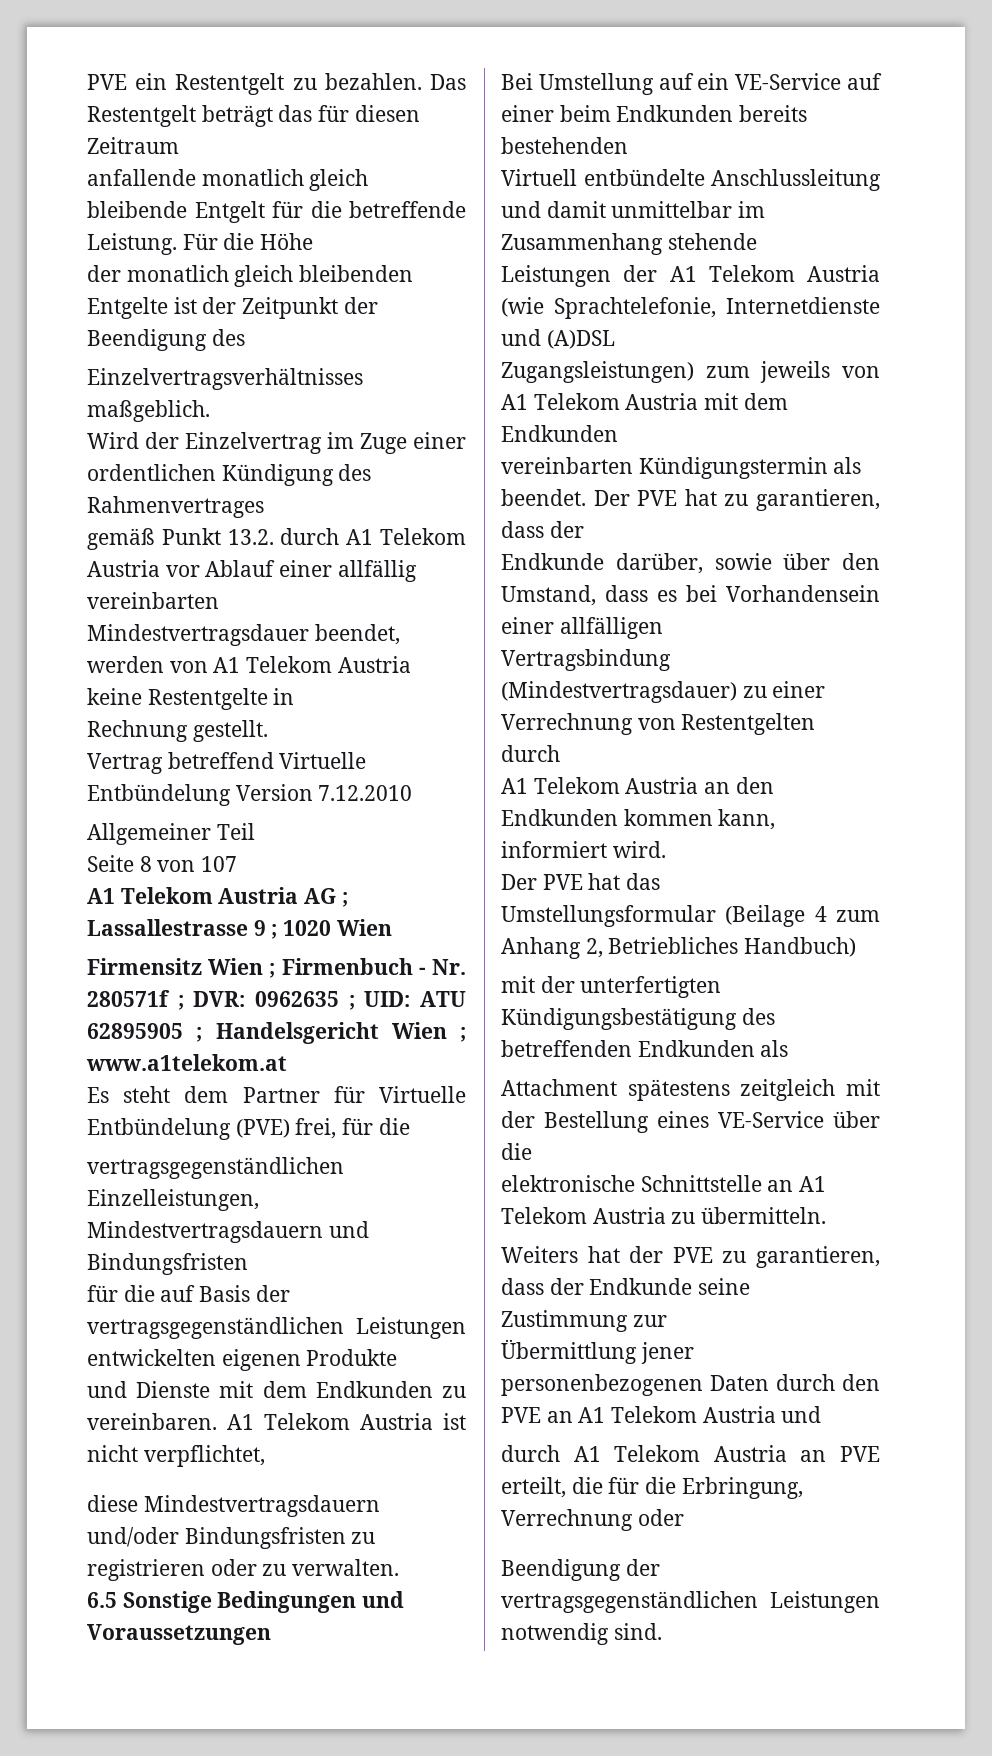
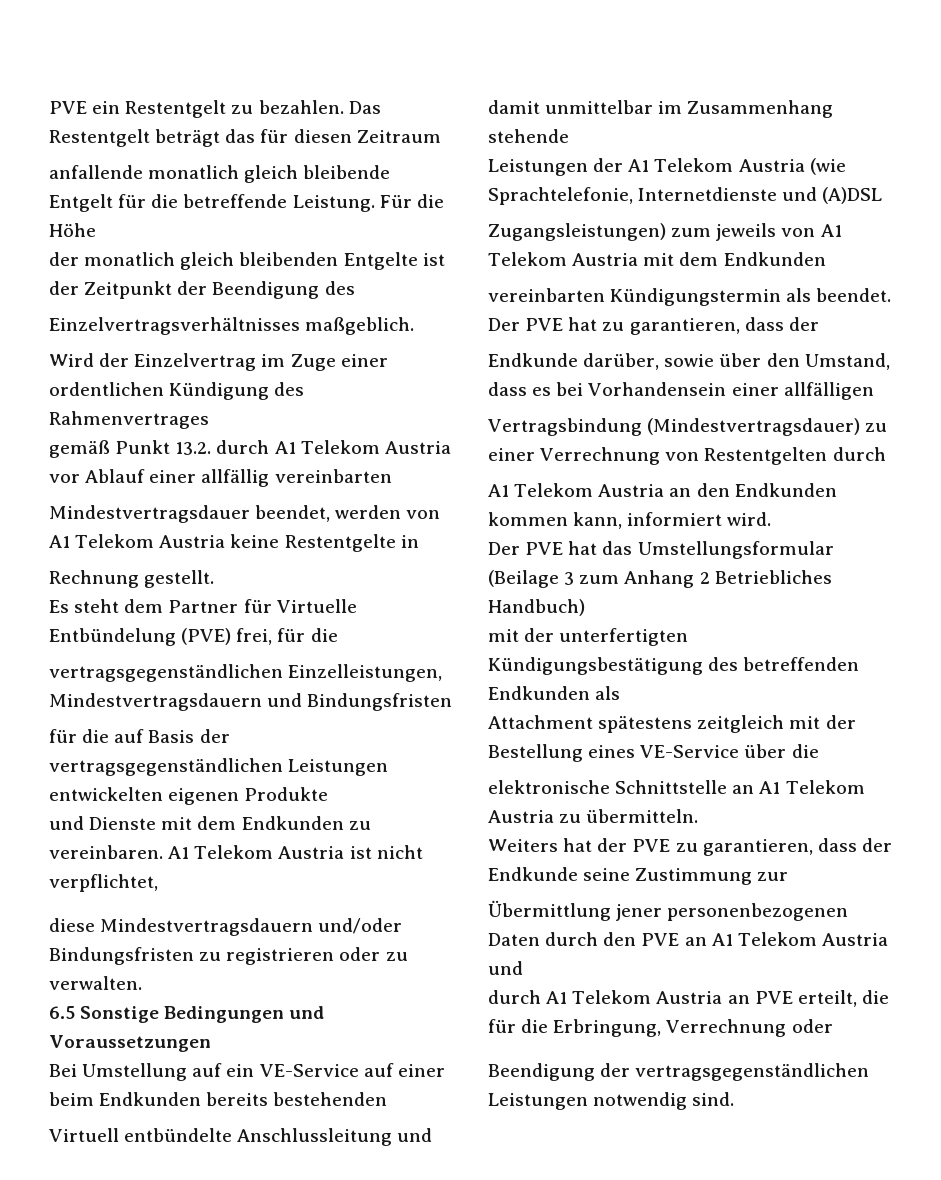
[87,752,367,774] [87,784,413,806] [87,823,255,845] [87,855,238,872] [87,887,348,907] [87,919,392,939] [87,958,466,978] [87,990,467,1010] [87,1022,466,1044] [86,1054,287,1071] // Vertrag betreffend Virtuelle Entbündelung Version 7.12.2010 // Allgemeiner Teil // Seite 8 von 107 // A1 Telekom Austria AG ; Lassallestrasse 9 ; 1020 Wien // Firmensitz Wien ; Firmenbuch - Nr. 280571f ; DVR: 0962635 ; UID: ATU 62895905 ; Handelsgericht Wien ; www.a1telekom.at -> (215, 579) none
[814,906,827,922] 4 -> [564,572,575,585] 3
[585,938,603,958] 2, -> [699,572,710,584] 2

